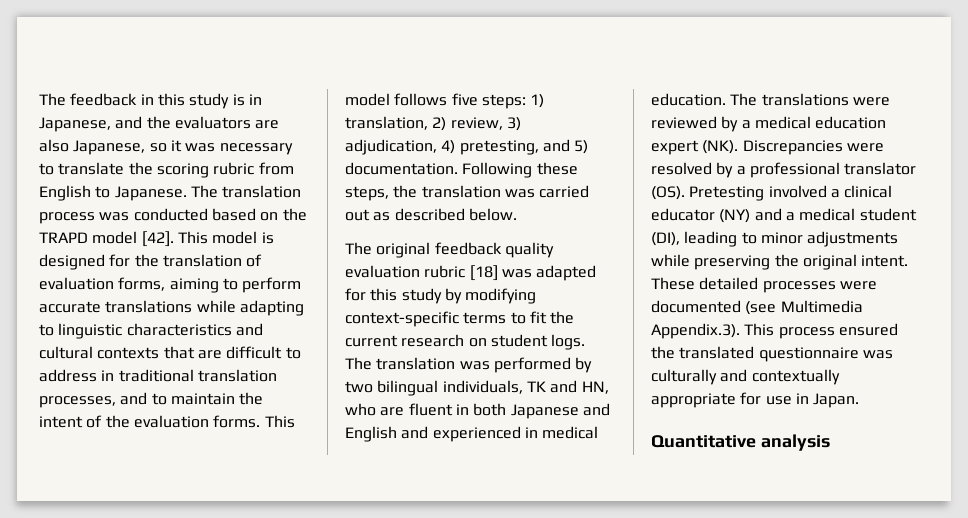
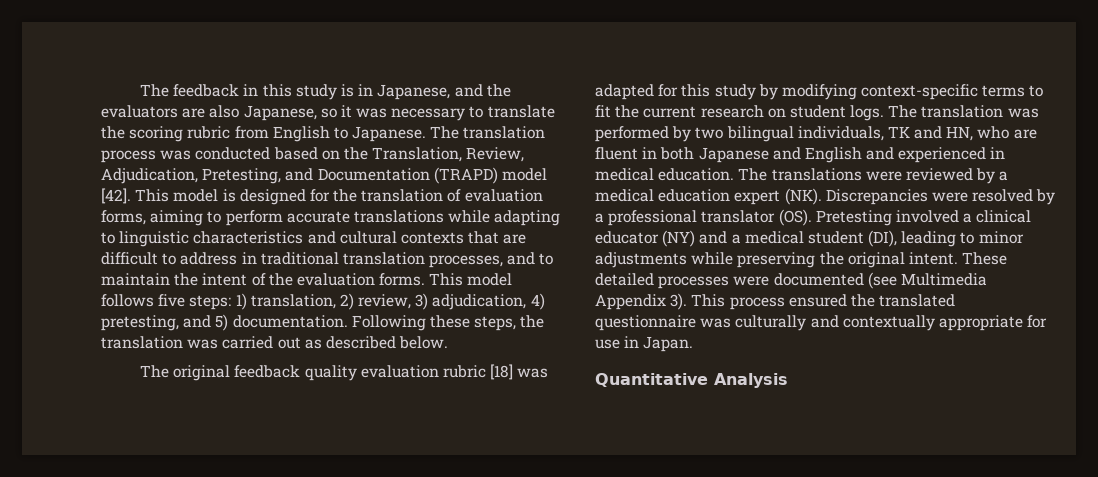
[39,232,88,243] TRAPD -> [372,147,525,162] [101,167,498,184] Translation, Review, Adjudication, Pretesting, and Documentation (TRAPD)
[651,323,740,339] Appendix.3). -> [595,293,688,310] Appendix 3).
[760,434,830,451] analysis -> [714,373,788,388] Analysis

